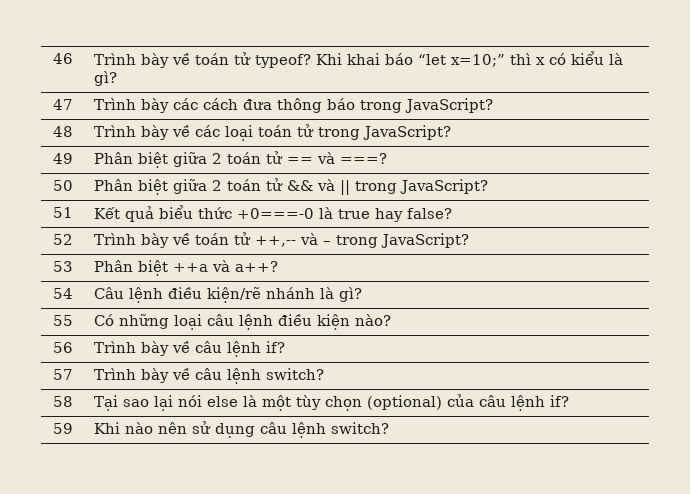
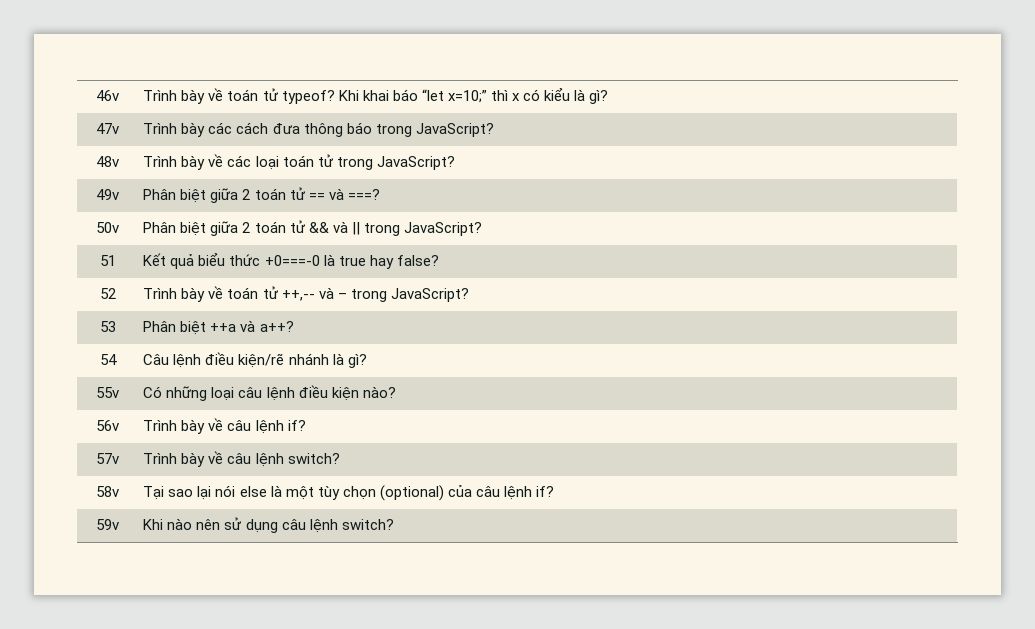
[52,53,73,64] 46 -> [96,90,119,101] 46v
[52,99,73,110] 47 -> [96,123,119,134] 47v
[52,126,73,137] 48 -> [96,156,119,167] 48v
[52,153,73,164] 49 -> [96,189,119,200] 49v
[52,180,73,191] 50 -> [96,222,119,233] 50v
[52,315,73,326] 55 -> [96,387,119,398] 55v
[52,342,73,353] 56 -> [96,420,119,431] 56v
[52,369,73,380] 57 -> [96,453,119,464] 57v
[52,396,73,407] 58 -> [96,486,119,497] 58v
[52,423,73,434] 59 -> [96,519,119,530] 59v

